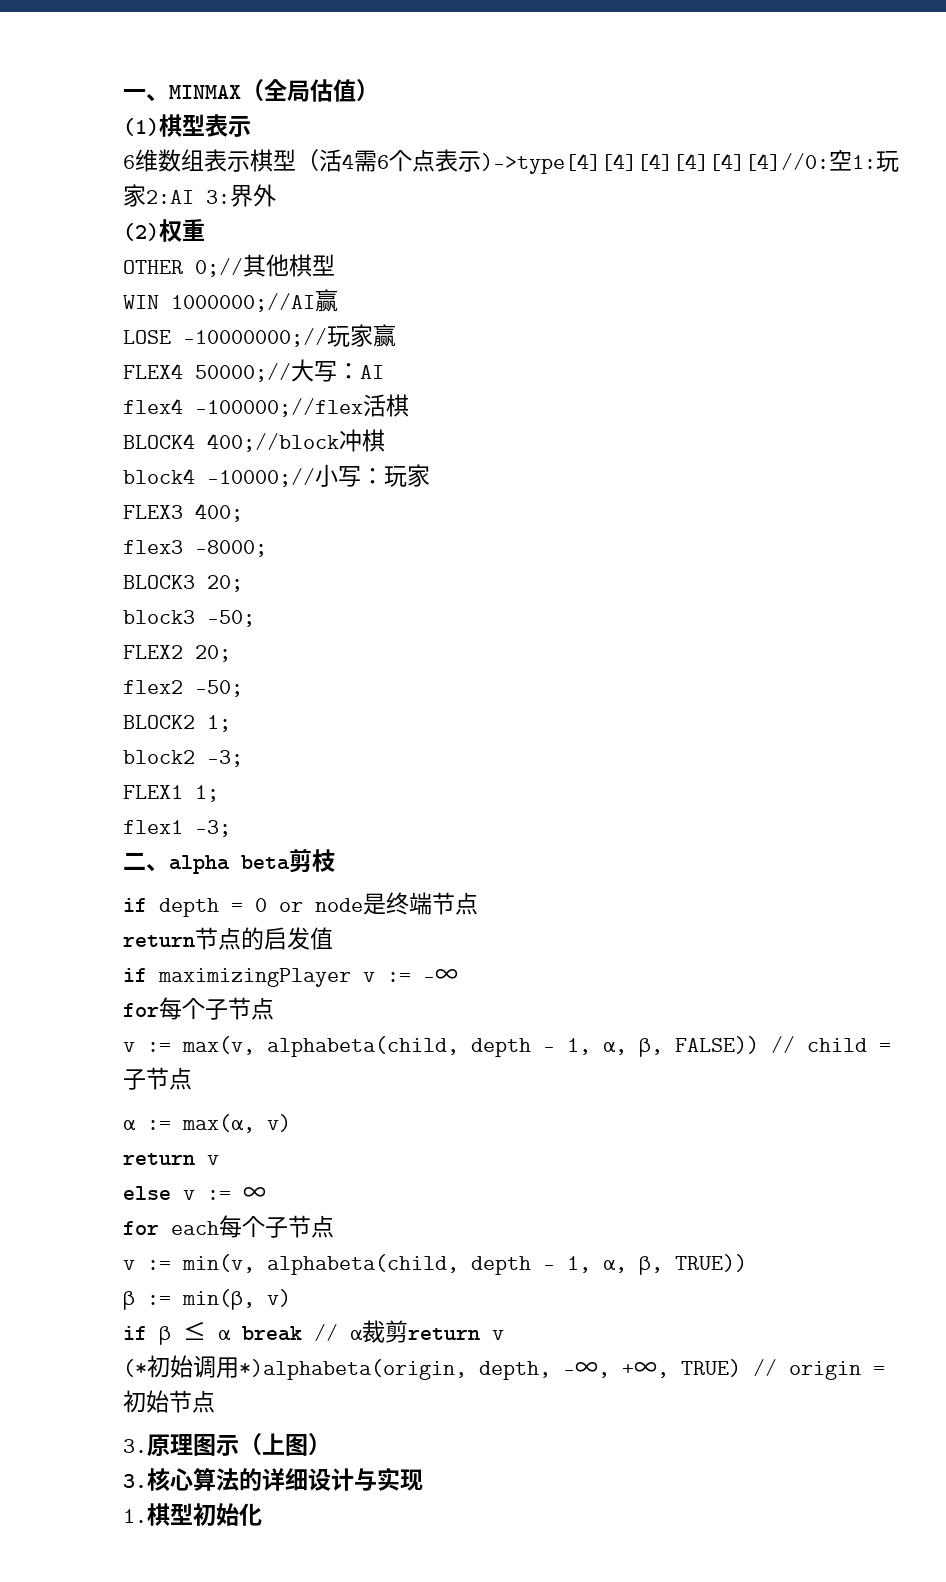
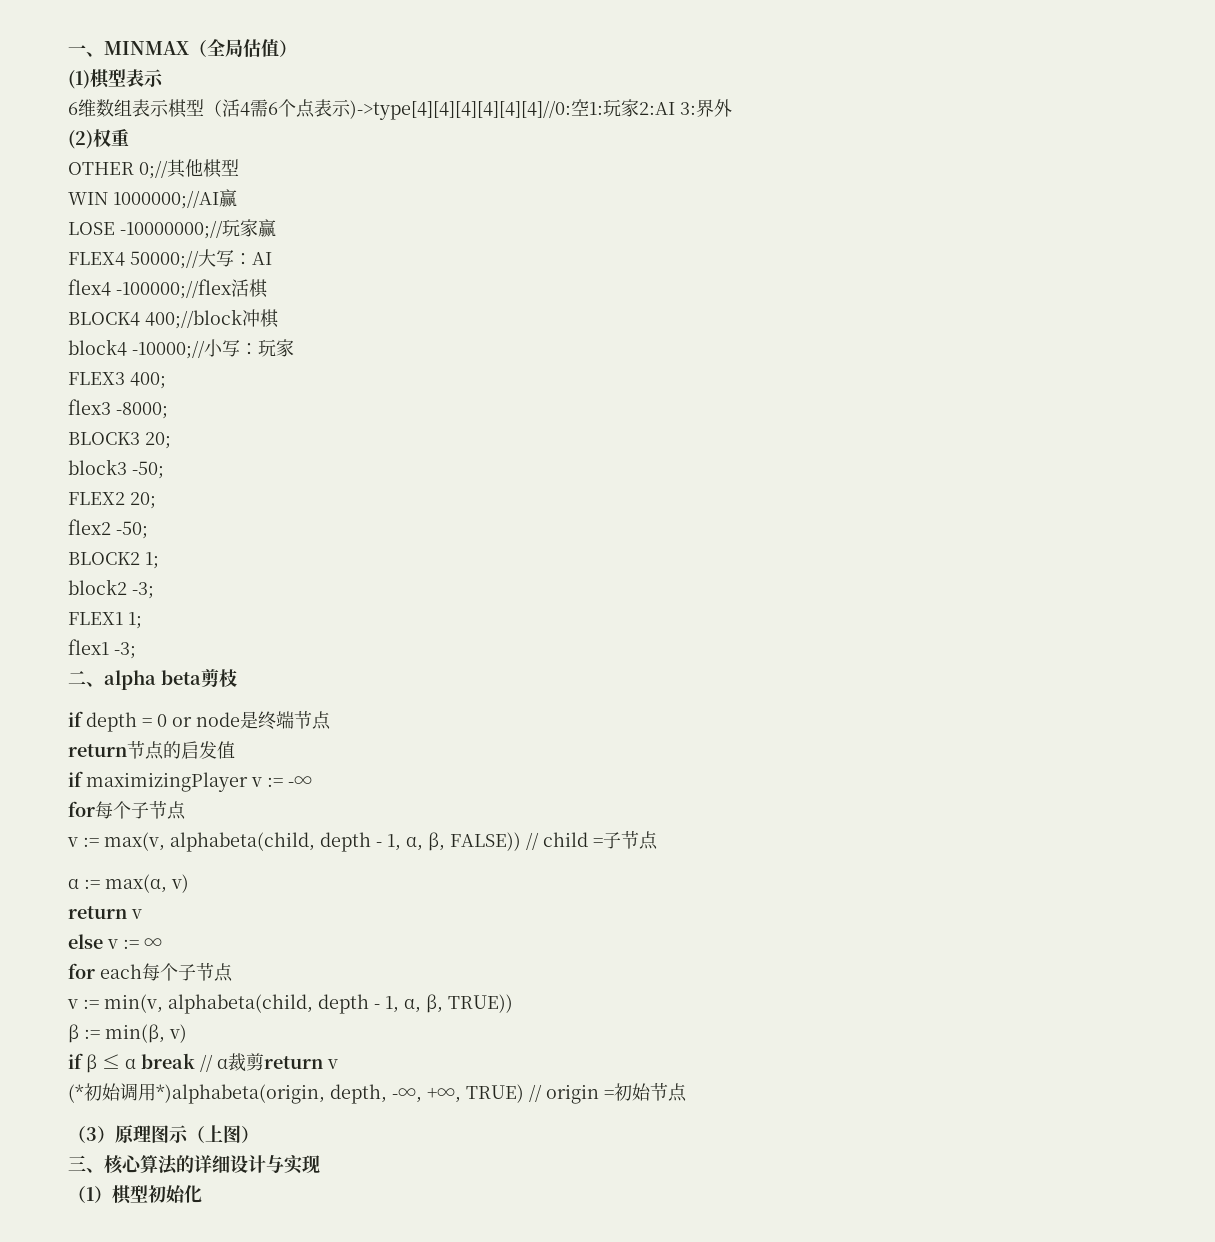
[123,1439,147,1453] 3. -> [68,1125,115,1143] （3）
[123,1474,147,1488] 3. -> [68,1155,104,1173] 三、
[123,1509,147,1523] 1. -> [68,1185,112,1203] （1）

